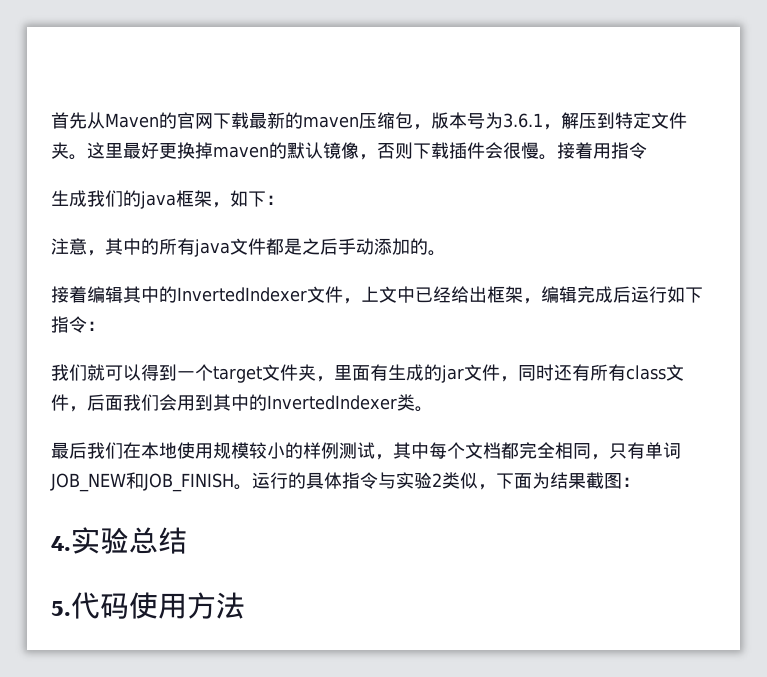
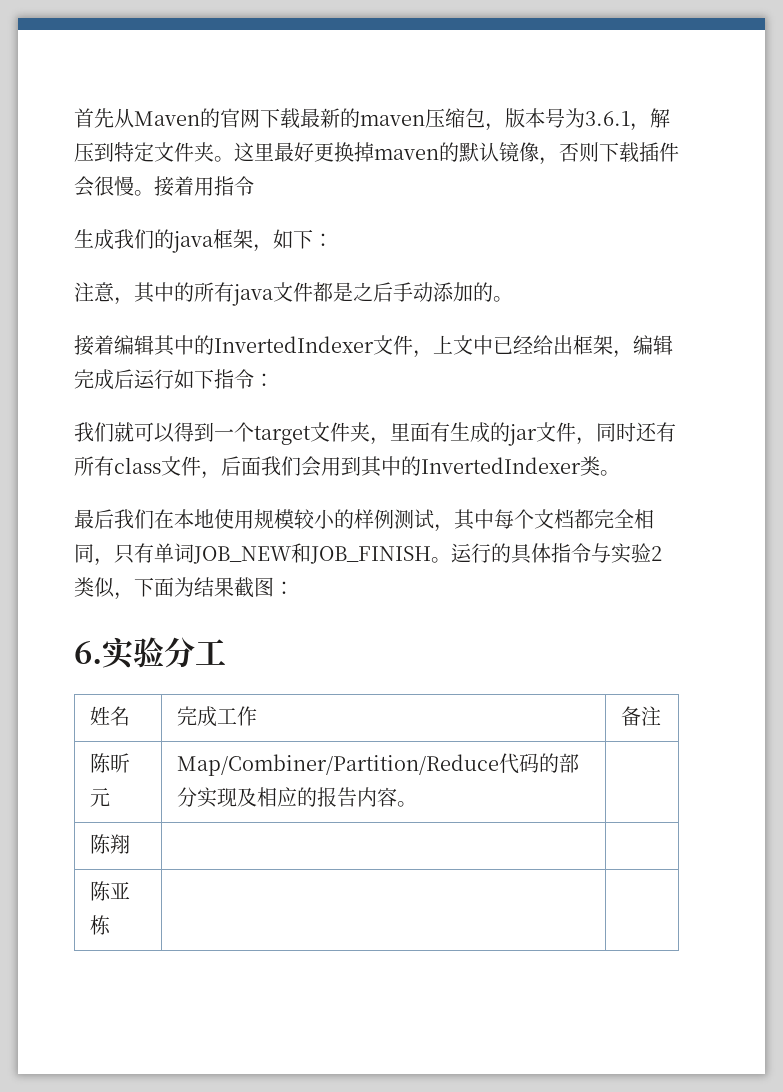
[51,527,187,554] [51,592,245,619] 4.实验总结 // 5.代码使用方法 -> [74,637,226,670] [89,706,130,726] [176,706,257,727] [620,706,661,726] [89,753,130,773] [89,788,110,807] [176,753,579,776] [176,787,417,808] [89,834,130,854] [89,881,130,901] [89,915,111,935] 6.实验分工 // 姓名 | 完成工作 | 备注 // 陈昕元 | Map/Combiner/Partition/Reduce代码的部分实现及相应的报告内容。 | // 陈翔 | | // 陈亚栋 | |

